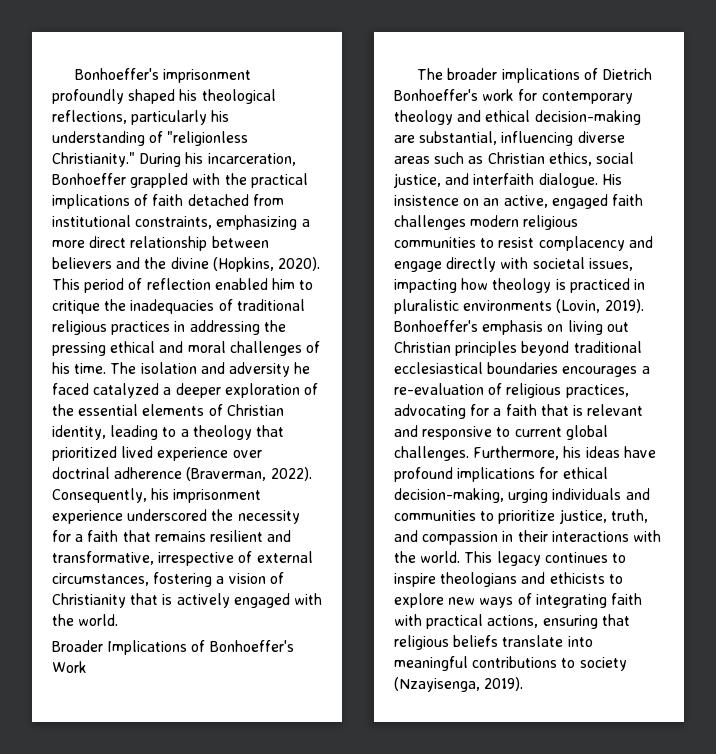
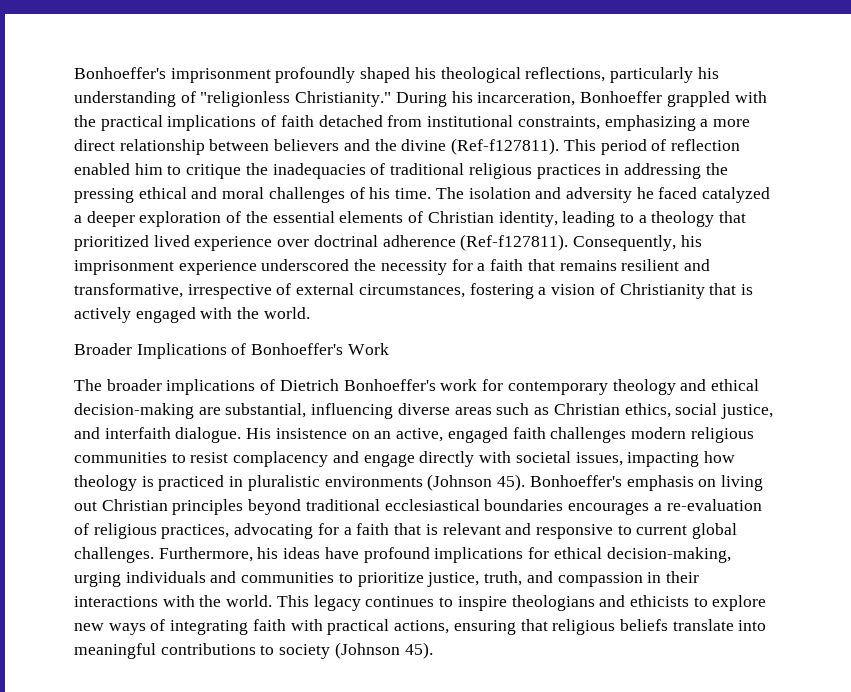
[212,257,320,272] (Hopkins, 2020). -> [451,138,560,155] (Ref-f127811).
[186,467,312,481] (Braverman, 2022). -> [460,234,569,251] (Ref-f127811).
[556,299,644,313] (Lovin, 2019). -> [427,474,526,491] (Johnson 45).
[394,677,524,692] (Nzayisenga, 2019). -> [334,642,433,659] (Johnson 45).

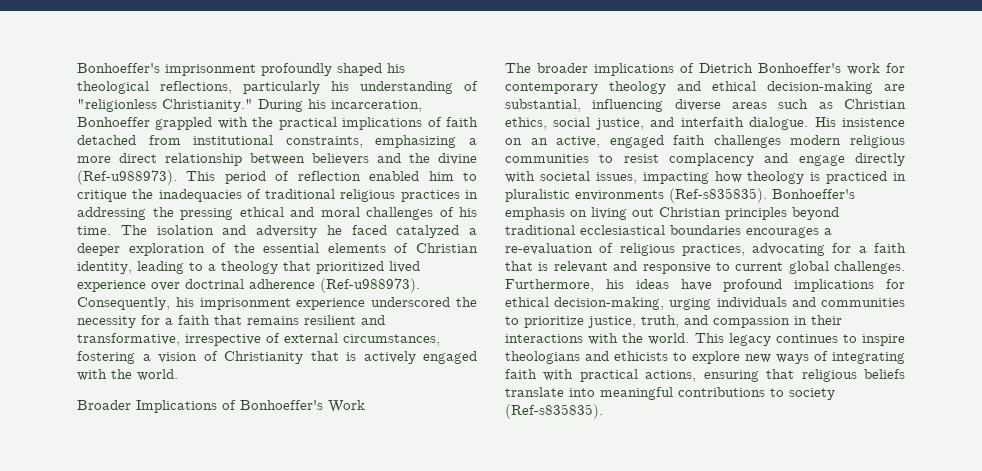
[451,138,560,155] (Ref-f127811). -> [77,170,177,185] (Ref-u988973).
[460,234,569,251] (Ref-f127811). -> [320,278,420,293] (Ref-u988973).
[427,474,526,491] (Johnson 45). -> [669,188,767,203] (Ref-s835835).
[334,642,433,659] (Johnson 45). -> [505,404,603,419] (Ref-s835835).

